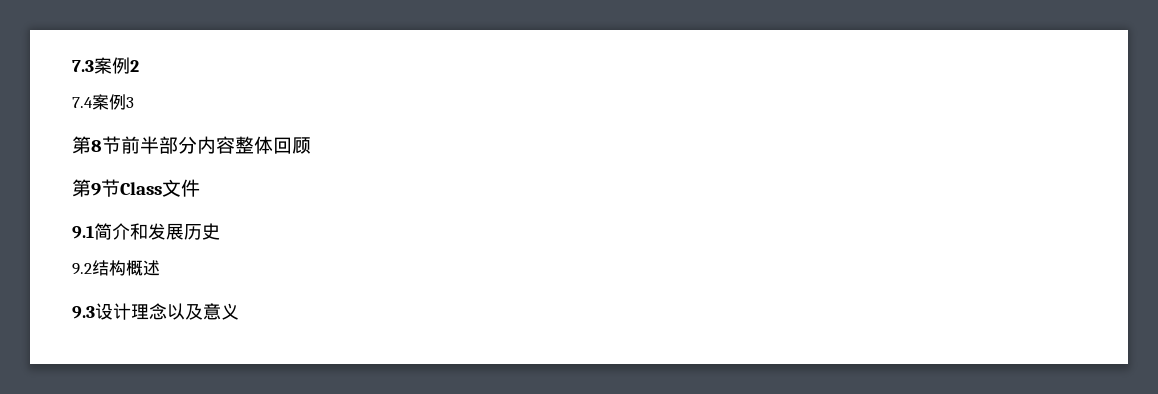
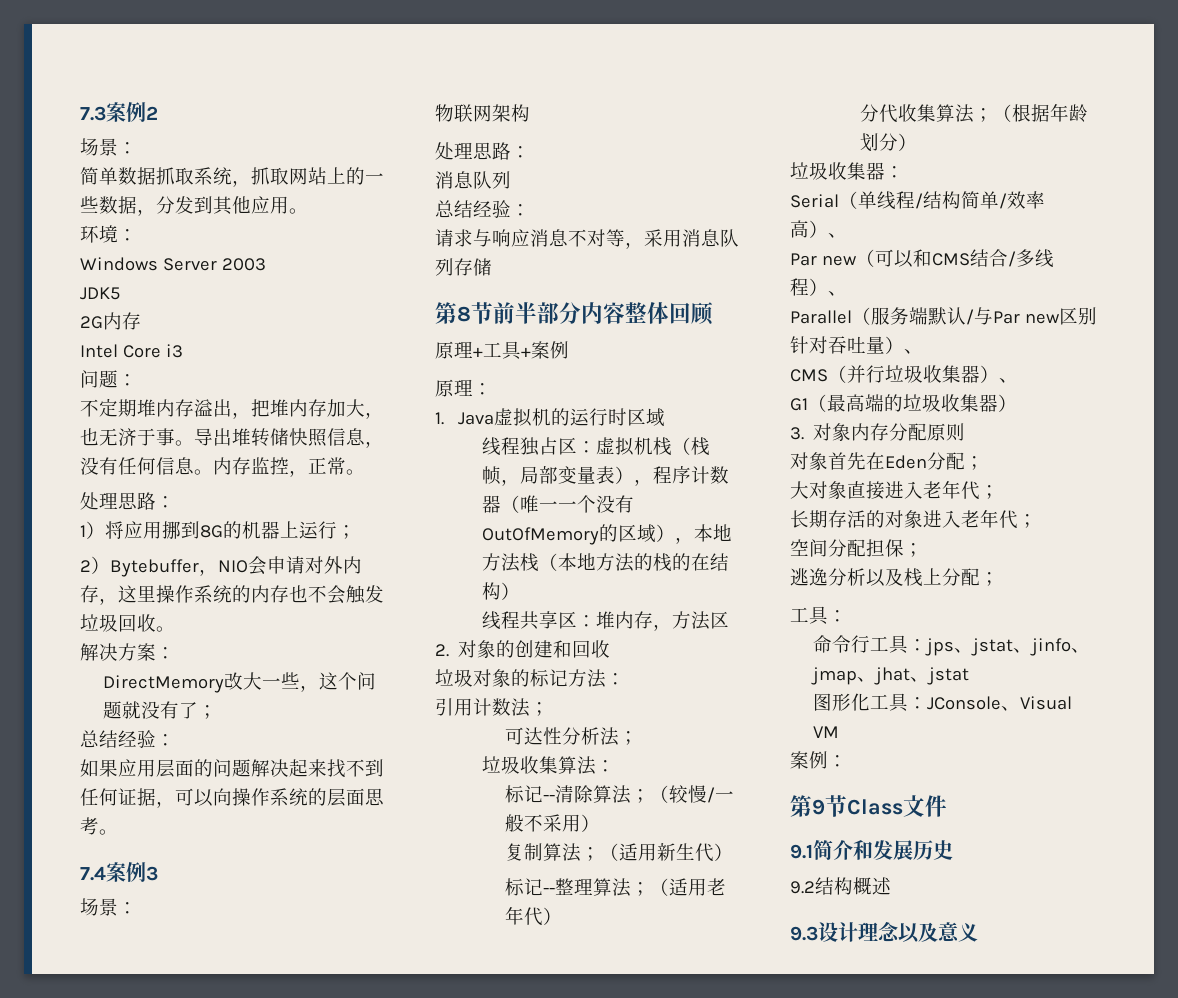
[72,94,134,110] 7.4案例3 -> [80,138,137,156] [80,167,384,187] [80,196,308,216] [80,225,137,243] [80,257,266,271] [80,287,120,300] [80,312,141,330] [80,344,183,358] [80,370,137,388] [80,398,384,419] [80,428,384,448] [80,457,365,477] [80,492,175,510] [80,521,356,539] [80,556,362,577] [80,585,384,605] [80,614,175,632] [80,643,175,661] [103,672,377,693] [103,701,218,719] [80,730,175,748] [80,759,384,778] [80,788,384,808] [80,817,118,835] [80,861,158,882] [80,898,137,916] [435,104,530,122] [435,142,530,160] [435,171,511,189] [435,200,530,218] [435,229,739,249] [435,258,492,276] 场景： // 简单数据抓取系统，抓取网站上的一些数据，分发到其他应用。 // 环境： // Windows Server 2003 // JDK5 // 2G内存 // Intel Core i3 // 问题： // 不定期堆内存溢出，把堆内存加大，也无济于事。导出堆转储快照信息，没有任何信息。内存监控，正常。 // 处理思路： // 1）将应用挪到8G的机器上运行； // 2）Bytebuffer，NIO会申请对外内存，这里操作系统的内存也不会触发垃圾回收。 // 解决方案： // DirectMemory改大一些，这个问题就没有了； // 总结经验： // 如果应用层面的问题解决起来找不到任何证据，可以向操作系统的层面思考。 // 7.4案例3 // 场景： // 物联网架构 // 处理思路： // 消息队列 // 总结经验： // 请求与响应消息不对等，采用消息队列存储
(311, 145) none -> [435,341,569,360] [435,379,492,397] [435,408,666,427] [481,437,710,456] [481,466,729,486] [481,495,634,513] [481,524,732,545] [481,553,729,572] [481,582,520,600] [481,611,729,631] [435,640,611,658] [435,669,625,688] [435,698,549,717] [505,727,639,746] [481,756,615,775] [505,785,735,804] [505,814,601,832] [505,843,734,862] [505,878,727,897] [505,906,563,926] [860,103,1089,123] [860,133,918,152] [790,162,904,180] [790,191,1045,210] [790,220,847,238] [790,249,1054,268] [790,278,847,296] [790,307,1097,325] [790,336,923,354] [790,365,1018,383] [790,394,1017,412] [790,423,966,441] [790,452,984,470] [790,480,999,500] [790,509,1037,529] [790,539,923,557] [790,568,999,587] [790,606,847,625] [813,635,1091,656] [811,667,970,685] [813,693,1073,712] [813,726,840,738] [790,751,847,769] // 原理+工具+案例 // 原理： // 1. Java虚拟机的运行时区域 // 线程独占区：虚拟机栈（栈帧，局部变量表），程序计数器（唯一一个没有OutOfMemory的区域），本地方法栈（本地方法的栈的在结构） // 线程共享区：堆内存，方法区 // 2.对象的创建和回收 // 垃圾对象的标记方法： // 引用计数法； // 可达性分析法； // 垃圾收集算法： // 标记--清除算法；（较慢/一般不采用） // 复制算法；（适用新生代） // 标记--整理算法；（适用老年代） // 分代收集算法；（根据年龄划分） // 垃圾收集器： // Serial（单线程/结构简单/效率高）、 // Par new（可以和CMS结合/多线程）、 // Parallel（服务端默认/与Par new区别针对吞吐量）、 // CMS（并行垃圾收集器）、 // G1（最高端的垃圾收集器） // 3.对象内存分配原则 // 对象首先在Eden分配； // 大对象直接进入老年代； // 长期存活的对象进入老年代； // 空间分配担保； // 逃逸分析以及栈上分配； // 工具： // 命令行工具：jps、jstat、jinfo、jmap、jhat、jstat // 图形化工具：JConsole、Visual VM // 案例：

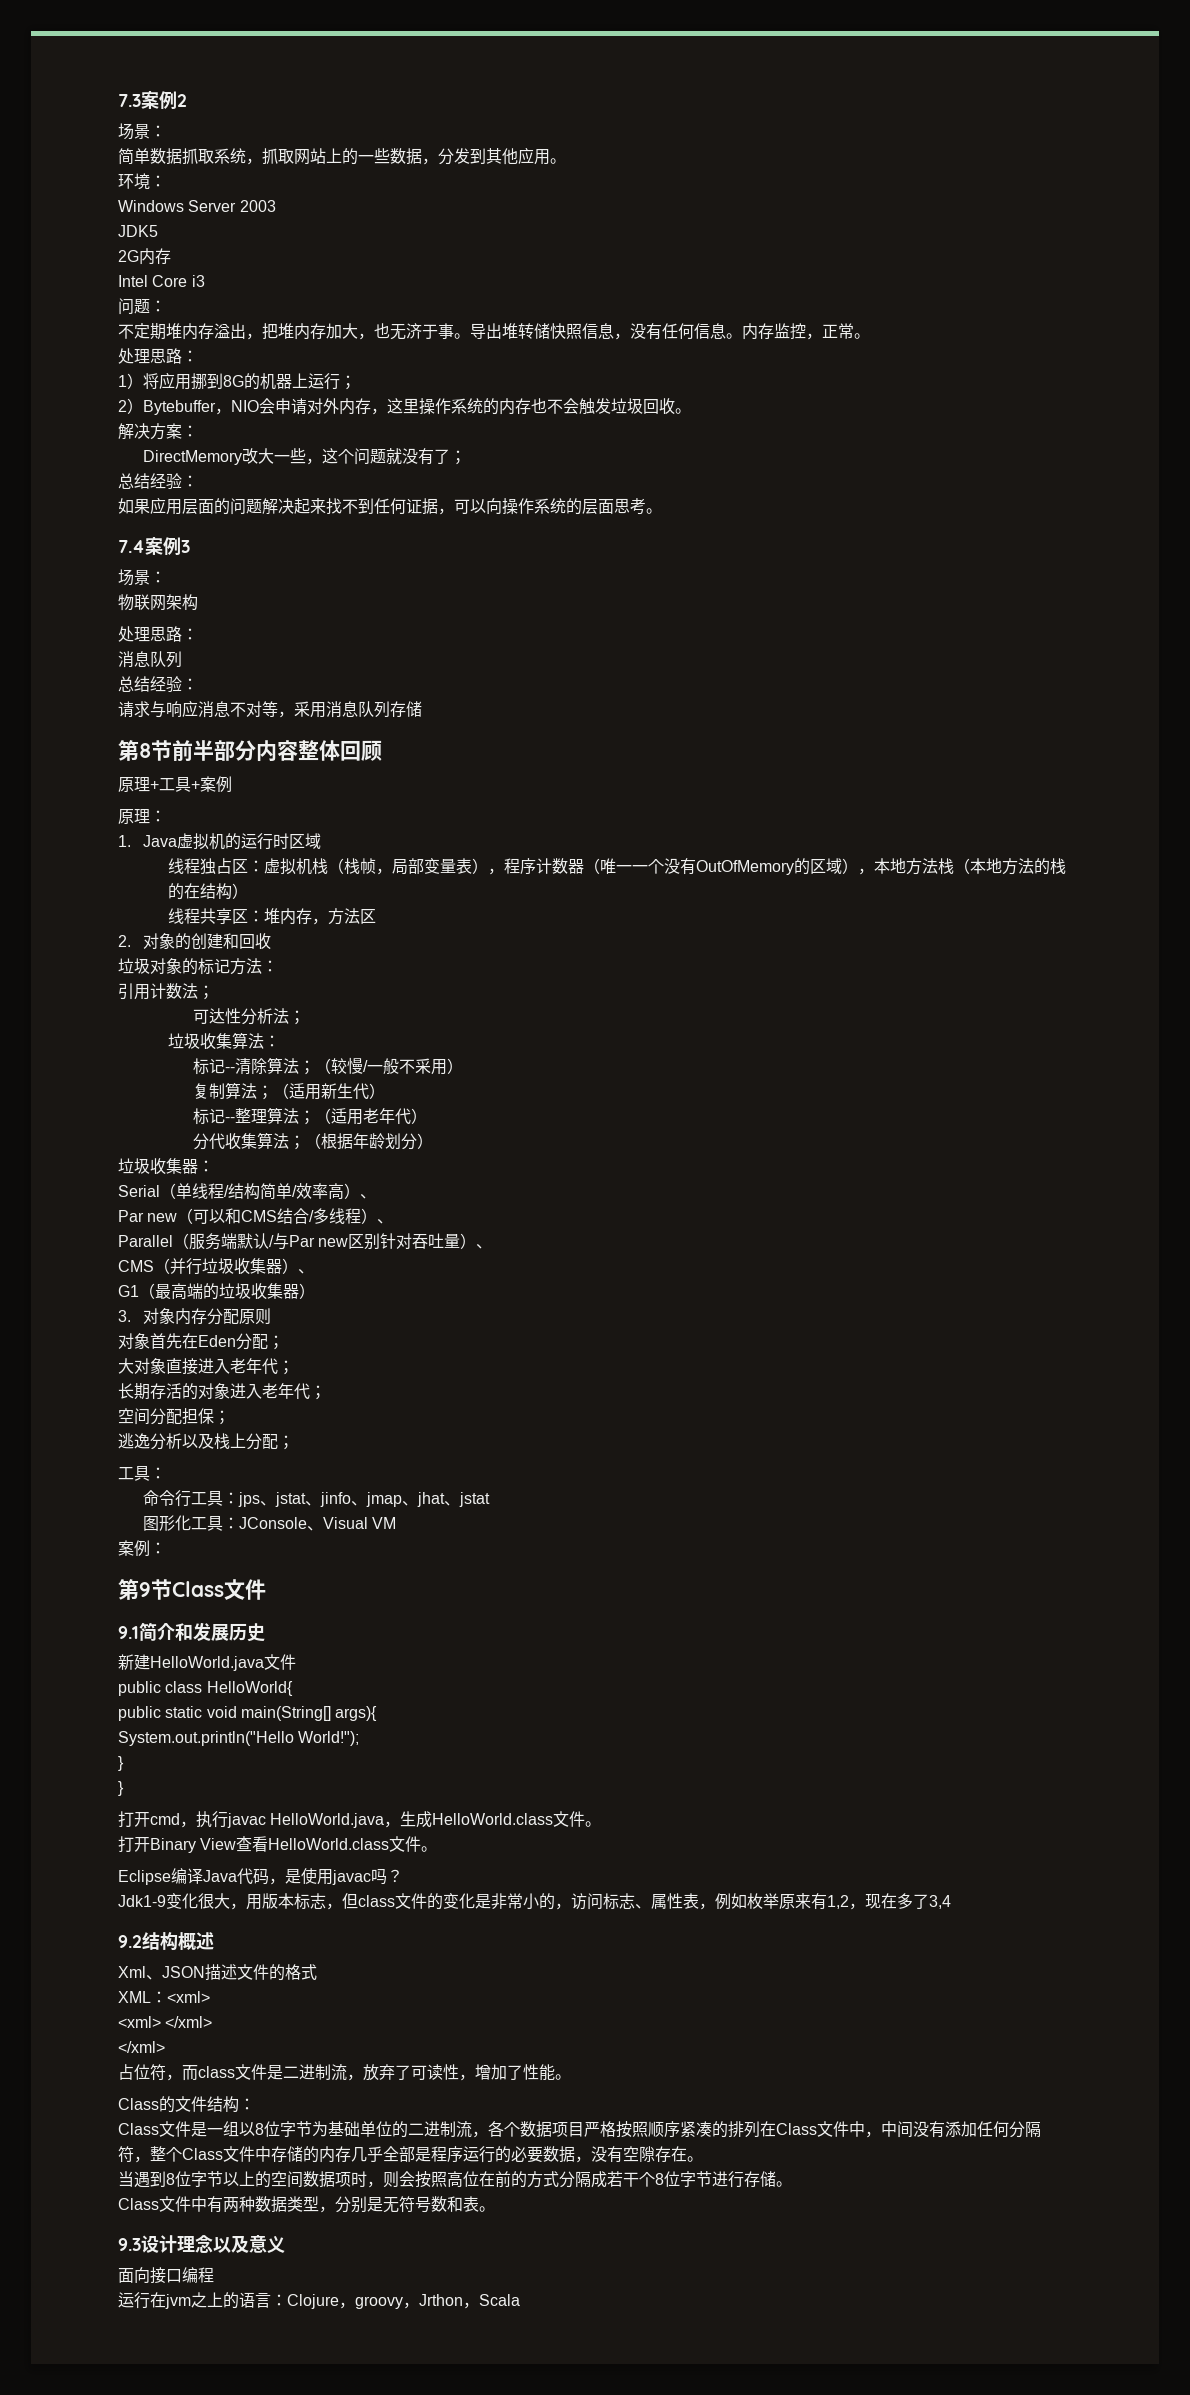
[790,877,891,895] 9.2结构概述 -> [118,1654,296,1671] [118,1681,293,1696] [118,1706,378,1721] [118,1731,360,1746] [118,1756,124,1771] [118,1781,124,1796] [118,1811,602,1828] [118,1836,438,1853] [118,1868,403,1885] [118,1893,951,1910] [118,1932,214,1951] [118,1964,317,1981] [118,1991,210,2003] [118,2016,213,2028] [118,2041,165,2053] [118,2064,571,2081] [118,2096,255,2113] [118,2121,1041,2138] [118,2146,703,2163] [118,2171,792,2188] [118,2196,495,2213] 新建HelloWorld.java文件 // public class HelloWorld{ // public static void main(String[] args){ // System.out.println("Hello World!"); // } // } // 打开cmd，执行javac HelloWorld.java，生成HelloWorld.class文件。 // 打开Binary View查看HelloWorld.class文件。 // Eclipse编译Java代码，是使用javac吗？ // Jdk1-9变化很大，用版本标志，但class文件的变化是非常小的，访问标志、属性表，例如枚举原来有1,2，现在多了3,4 // 9.2结构概述 // Xml、JSON描述文件的格式 // XML：<xml> // <xml> </xml> // </xml> // 占位符，而class文件是二进制流，放弃了可读性，增加了性能。 // Class的文件结构： // Class文件是一组以8位字节为基础单位的二进制流，各个数据项目严格按照顺序紧凑的排列在Class文件中，中间没有添加任何分隔符，整个Class文件中存储的内存几乎全部是程序运行的必要数据，没有空隙存在。 // 当遇到8位字节以上的空间数据项时，则会按照高位在前的方式分隔成若干个8位字节进行存储。 // Class文件中有两种数据类型，分别是无符号数和表。
(978, 932) none -> [118,2267,214,2284] [118,2292,520,2309] // 面向接口编程 // 运行在jvm之上的语言：Clojure，groovy，Jrthon，Scala

